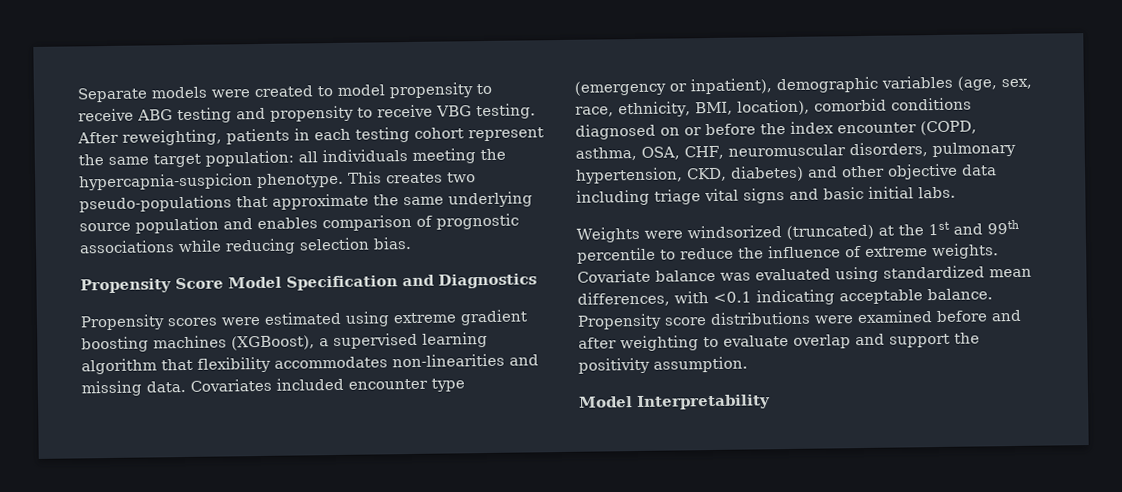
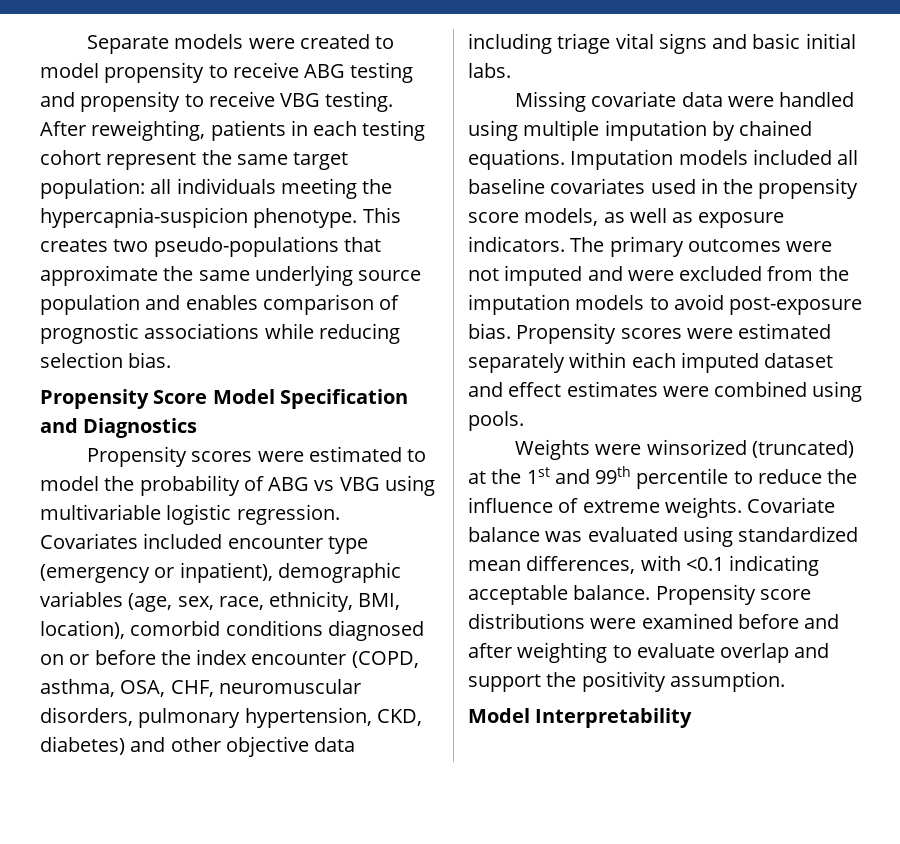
[345,309,528,327] [81,331,488,353] [81,353,539,375] [81,380,186,397] using extreme gradient boosting machines (XGBoost), a supervised learning algorithm that flexibility accommodates non-linearities and missing data. -> [407,449,427,462] [40,475,435,496] [40,504,340,525] to model the probability of ABG vs VBG using multivariable logistic regression.
(956, 192) none -> [515,91,855,112] [468,120,813,141] [468,149,859,170] [468,178,859,199] [468,208,785,228] [468,236,833,257] [468,265,849,286] [468,294,863,315] [468,323,832,344] [468,352,834,373] [468,381,863,402] [468,411,524,431] // Missing covariate data were handled using multiple imputation by chained equations. Imputation models included all baseline covariates used in the propensity score models, as well as exposure indicators. The primary outcomes were not imputed and were excluded from the imputation models to avoid post-exposure bias. Propensity scores were estimated separately within each imputed dataset and effect estimates were combined using pools.
[686,225,782,239] windsorized -> [646,439,747,455] winsorized

